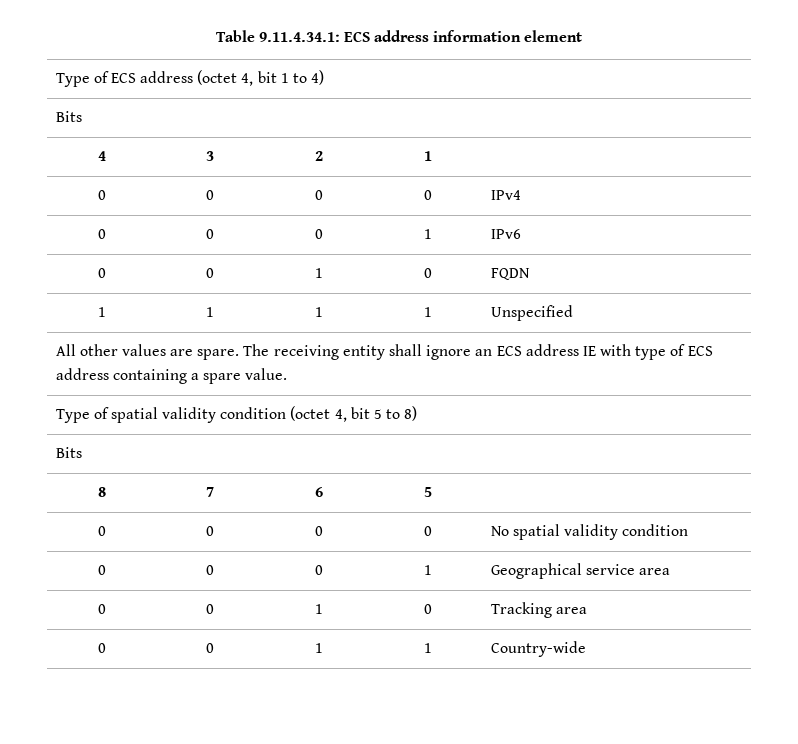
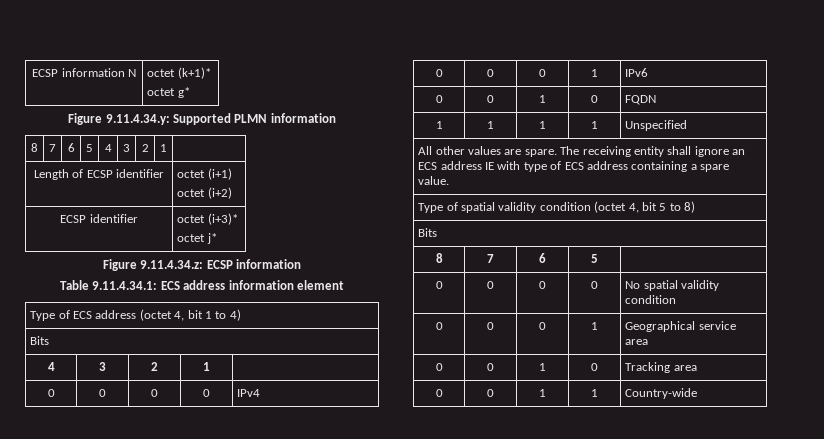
(215, 36) none -> [32,68,136,77] [147,67,211,79] [147,87,190,98] [68,113,336,125] [31,143,38,152] [49,144,56,152] [67,143,75,152] [86,144,93,152] [104,144,112,152] [123,144,130,152] [141,144,149,152] [160,144,167,152] [33,169,165,180] [177,168,232,180] [177,187,232,199] [60,214,138,223] [177,213,238,225] [177,233,217,244] [102,259,302,271] ECSP information N | octet (k+1)* // octet g* // Figure 9.11.4.34.y: Supported PLMN information // 8 | 7 | 6 | 5 | 4 | 3 | 2 | 1 | // Length of ECSP identifier | octet (i+1) // octet (i+2) // ECSP identifier | octet (i+3)* // octet j* // Figure 9.11.4.34.z: ECSP information //

